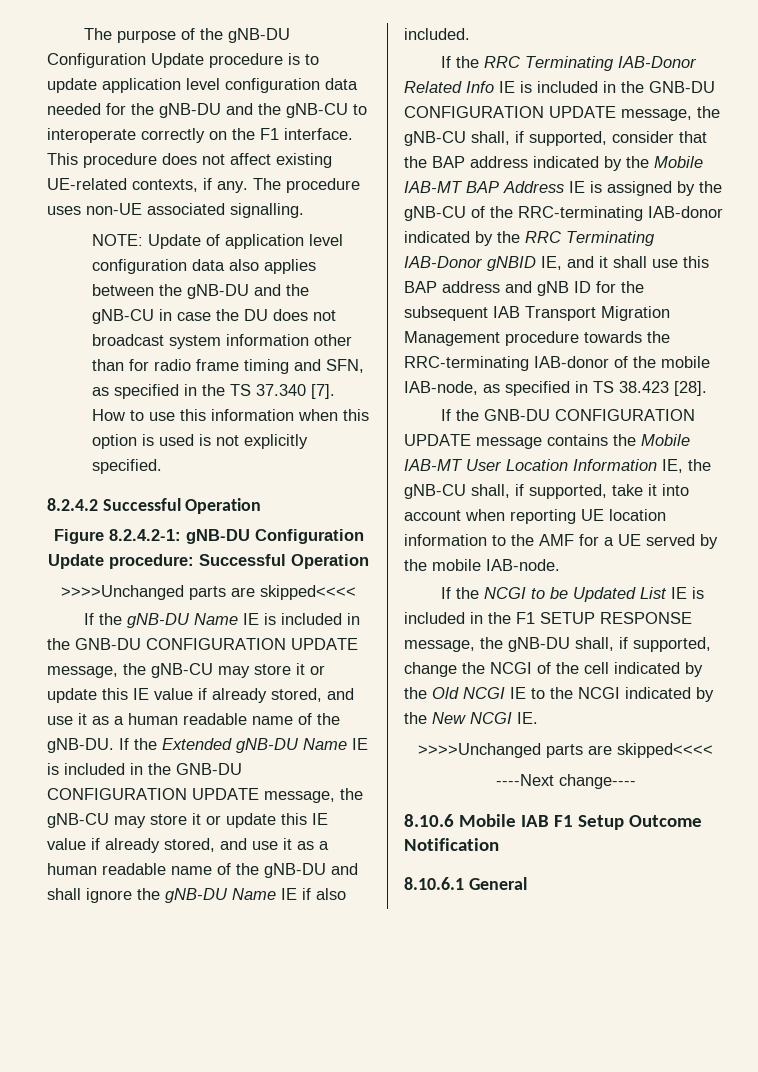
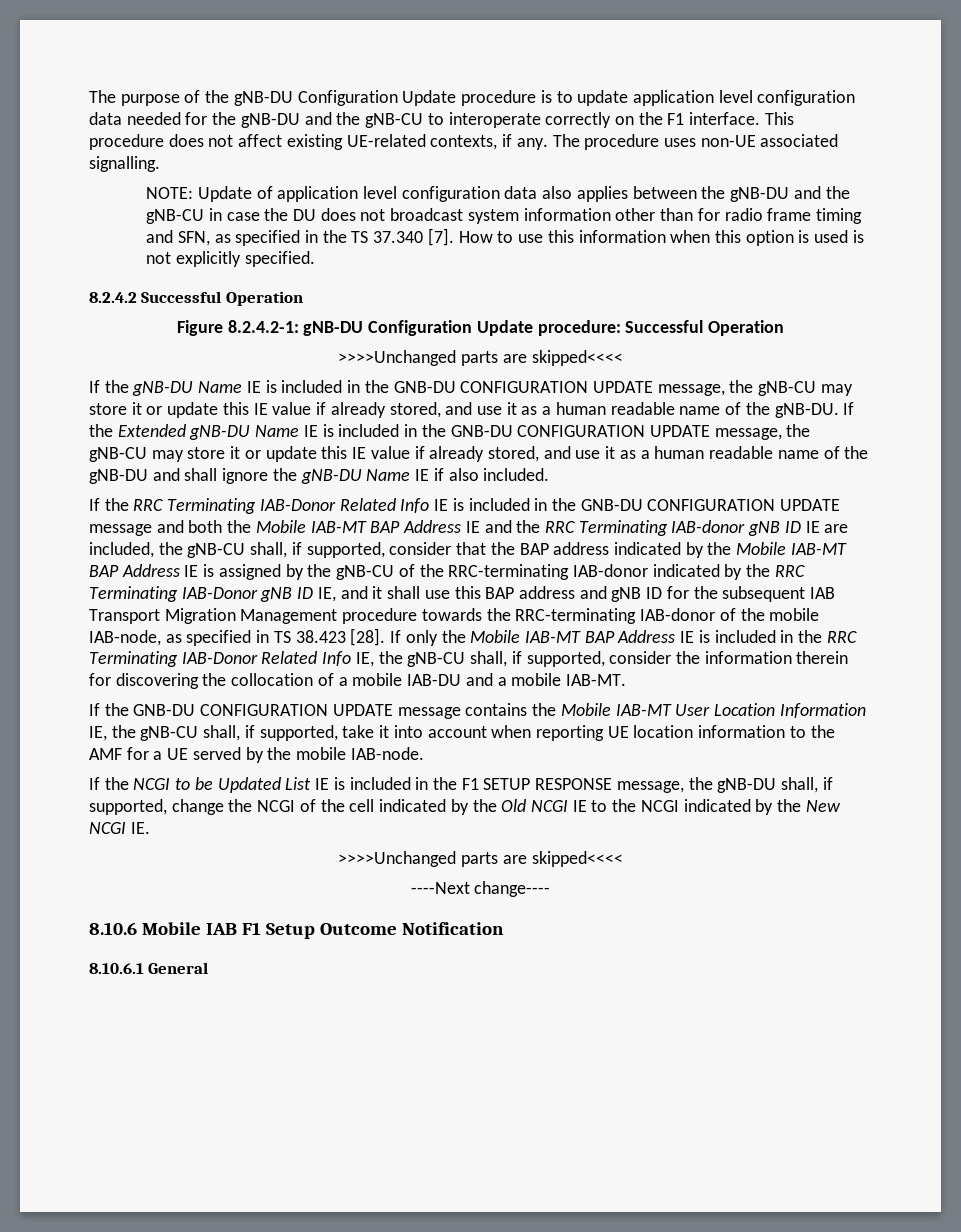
[621,109,692,121] message, -> [89,520,849,536] [89,542,154,558] message and both the Mobile IAB-MT BAP Address IE and the RRC Terminating IAB-donor gNB ID IE are included,
[487,256,536,271] gNBID -> [260,587,314,602] gNB ID
(707, 388) none -> [390,630,857,646] [89,651,849,667] [89,673,626,689] If only the Mobile IAB-MT BAP Address IE is included in the RRC Terminating IAB-Donor Related Info IE, the gNB-CU shall, if supported, consider the information therein for discovering the collocation of a mobile IAB-DU and a mobile IAB-MT.

